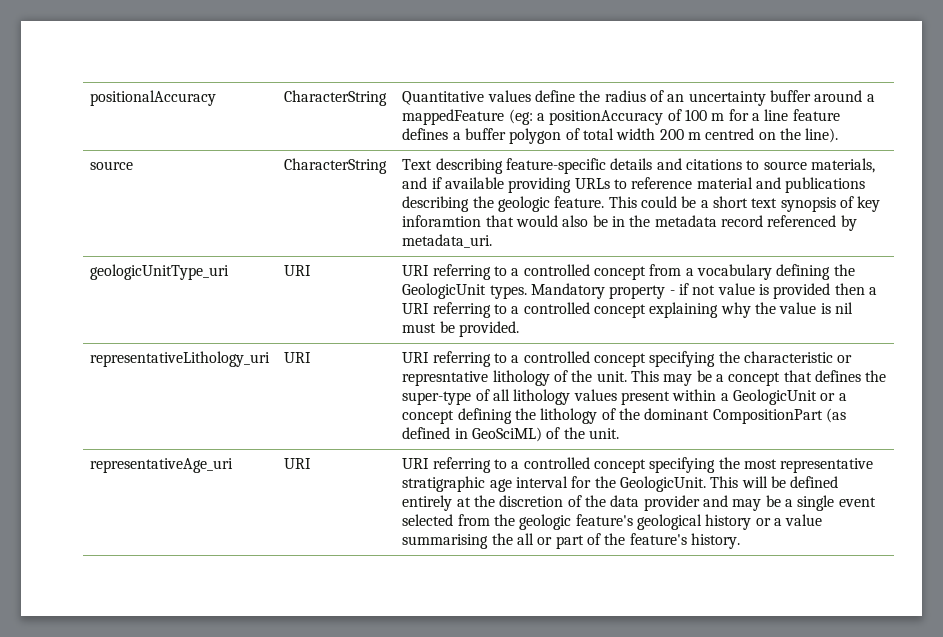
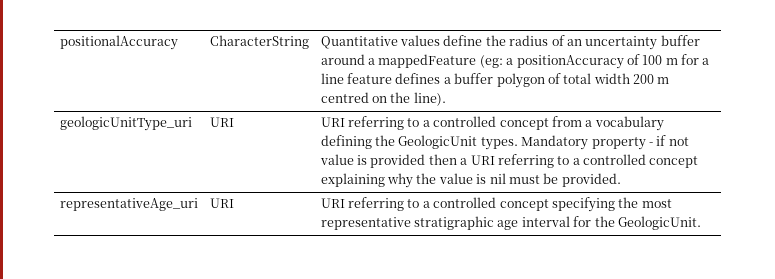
[90,161,134,170] [284,158,388,174] [402,158,875,174] [402,177,866,193] [402,196,881,212] [402,215,857,231] [402,234,493,248] // source | CharacterString | Text describing feature-specific details and citations to source materials, and if available providing URLs to reference material and publications describing the geologic feature. This could be a short text synopsis of key inforamtion that would also be in the metadata record referenced by metadata_uri. -> (446, 99) none
[90,351,271,367] [284,352,312,363] [402,351,853,367] [402,370,887,386] [402,389,847,405] [402,408,846,424] [402,427,620,442] // representativeLithology_uri | URI | URI referring to a controlled concept specifying the characteristic or represntative lithology of the unit. This may be a concept that defines the super-type of all lithology values present within a GeologicUnit or a concept defining the lithology of the dominant CompositionPart (as defined in GeoSciML) of the unit. -> (621, 180) none
[710,476,839,488] [402,495,876,511] [402,514,823,530] [402,533,740,549] This will be defined entirely at the discretion of the data provider and may be a single event selected from the geologic feature's geological history or a value summarising the all or part of the feature's history. -> (701, 223) none

